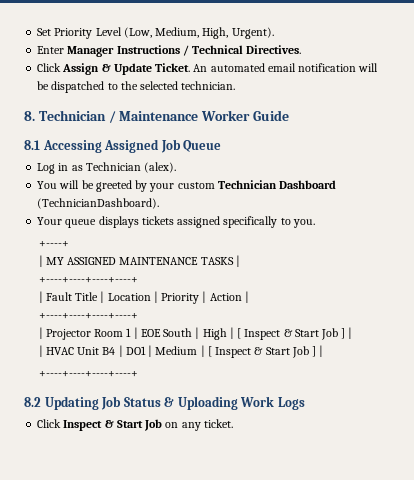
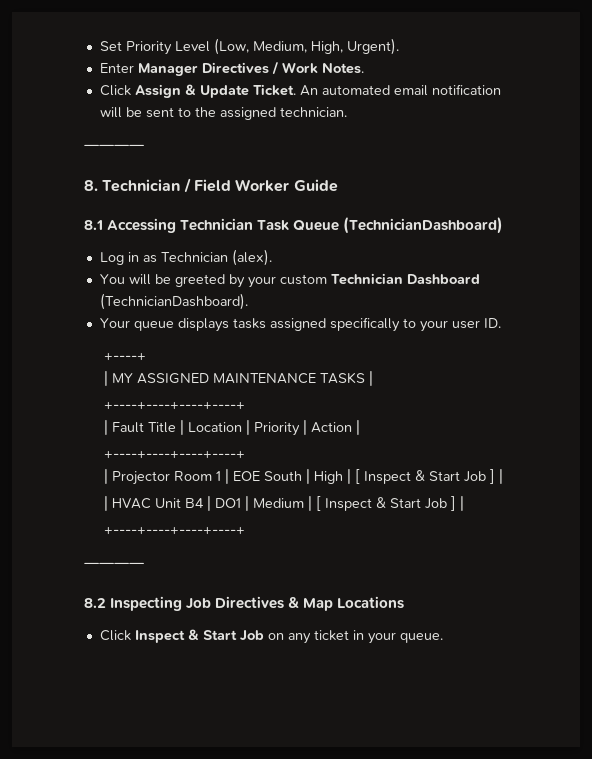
[116,45,302,56] Instructions / Technical Directives. -> [201,61,364,75] Directives / Work Notes.
[51,81,105,93] dispatched -> [145,107,174,118] sent
[140,81,179,90] selected -> [219,107,276,120] assigned
(236, 85) none -> [84,144,144,150] // ――――
[119,111,199,121] Maintenance -> [193,179,231,192] Field
[104,139,181,153] Assigned Job -> [180,218,290,231] Technician Task
(222, 146) none -> [343,217,504,234] (TechnicianDashboard)
[141,216,174,225] tickets -> [232,318,266,329] tasks
[292,219,315,228] you. -> [419,318,501,332] your user ID.
(138, 374) none -> [84,562,144,568] // ――――
[44,396,305,410] Updating Job Status & Uploading Work Logs -> [110,596,405,611] Inspecting Job Directives & Map Locations
[203,419,233,428] ticket. -> [313,630,443,644] ticket in your queue.

